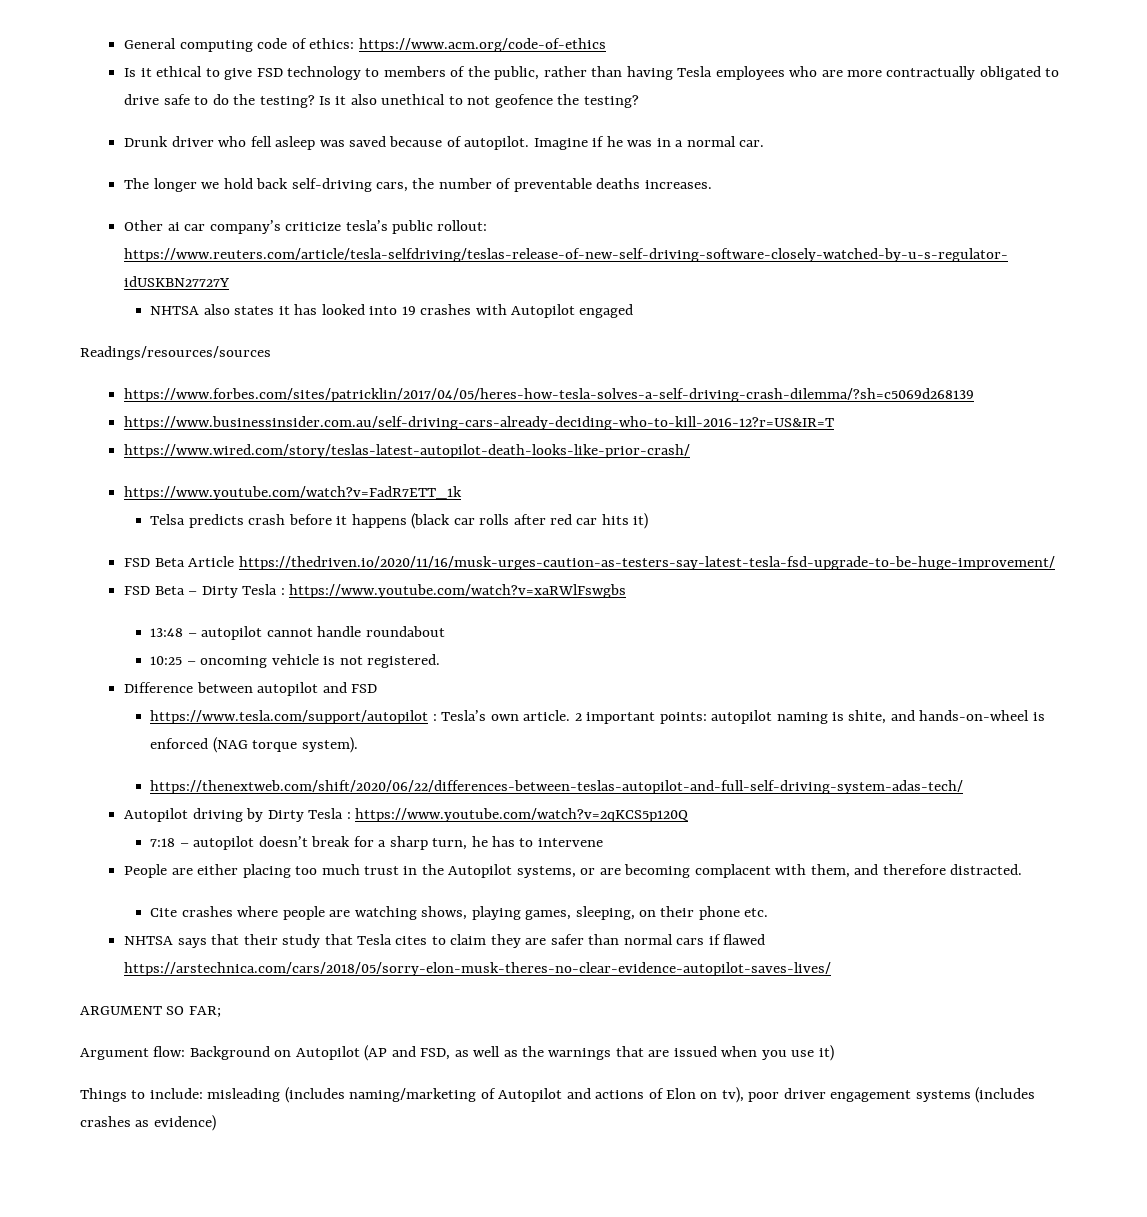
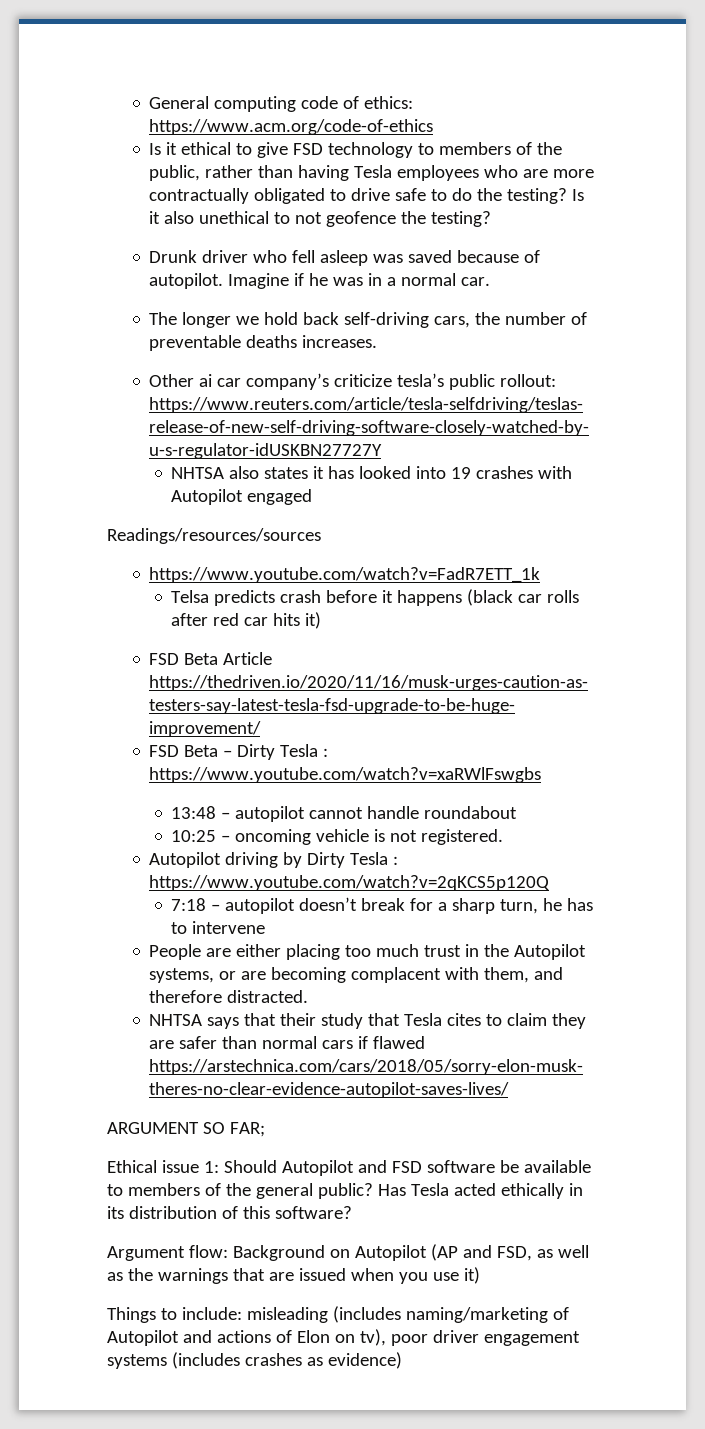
[124,388,975,402] [124,416,835,430] [124,444,691,458] // https://www.forbes.com/sites/patricklin/2017/04/05/heres-how-tesla-solves-a-self-driving-crash-dilemma/?sh=c5069d268139 // https://www.businessinsider.com.au/self-driving-cars-already-deciding-who-to-kill-2016-12?r=US&IR=T // https://www.wired.com/story/teslas-latest-autopilot-death-looks-like-prior-crash/ -> (321, 536) none
[124,682,378,696] [150,710,1045,724] [150,737,358,753] [150,780,964,794] // Difference between autopilot and FSD // https://www.tesla.com/support/autopilot : Tesla’s own article. 2 important points: autopilot naming is shite, and hands-on-wheel is enforced (NAG torque system). // https://thenextweb.com/shift/2020/06/22/differences-between-teslas-autopilot-and-full-self-driving-system-adas-tech/ -> (504, 837) none
[150,906,769,920] // Cite crashes where people are watching shows, playing games, sleeping, on their phone etc. -> (309, 996) none
(221, 1012) none -> [107,1160,591,1176] [107,1183,583,1199] [107,1206,352,1219] // Ethical issue 1: Should Autopilot and FSD software be available to members of the general public? Has Tesla acted ethically in its distribution of this software?

